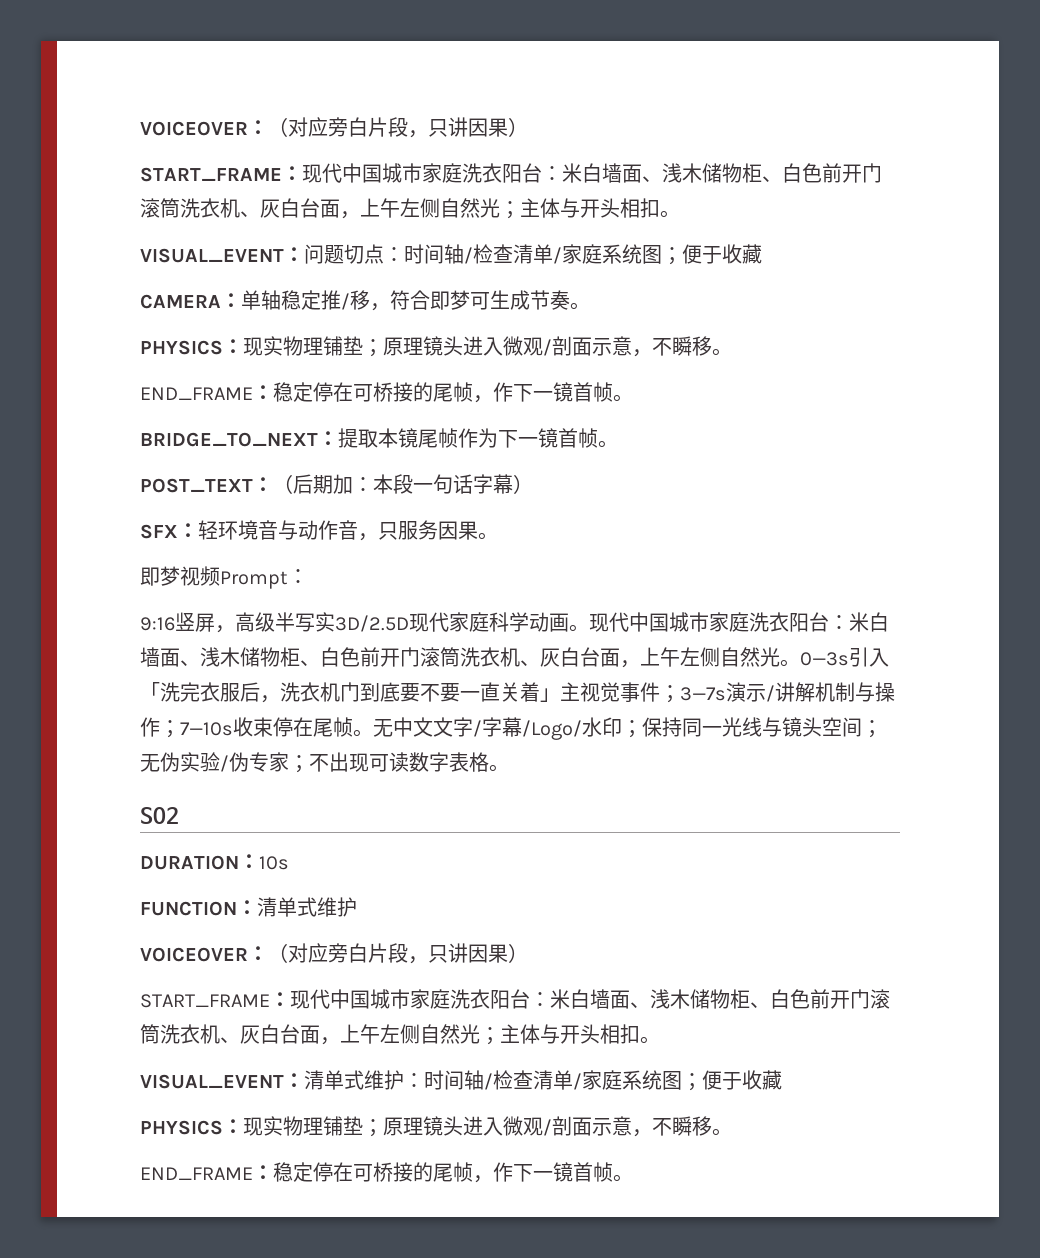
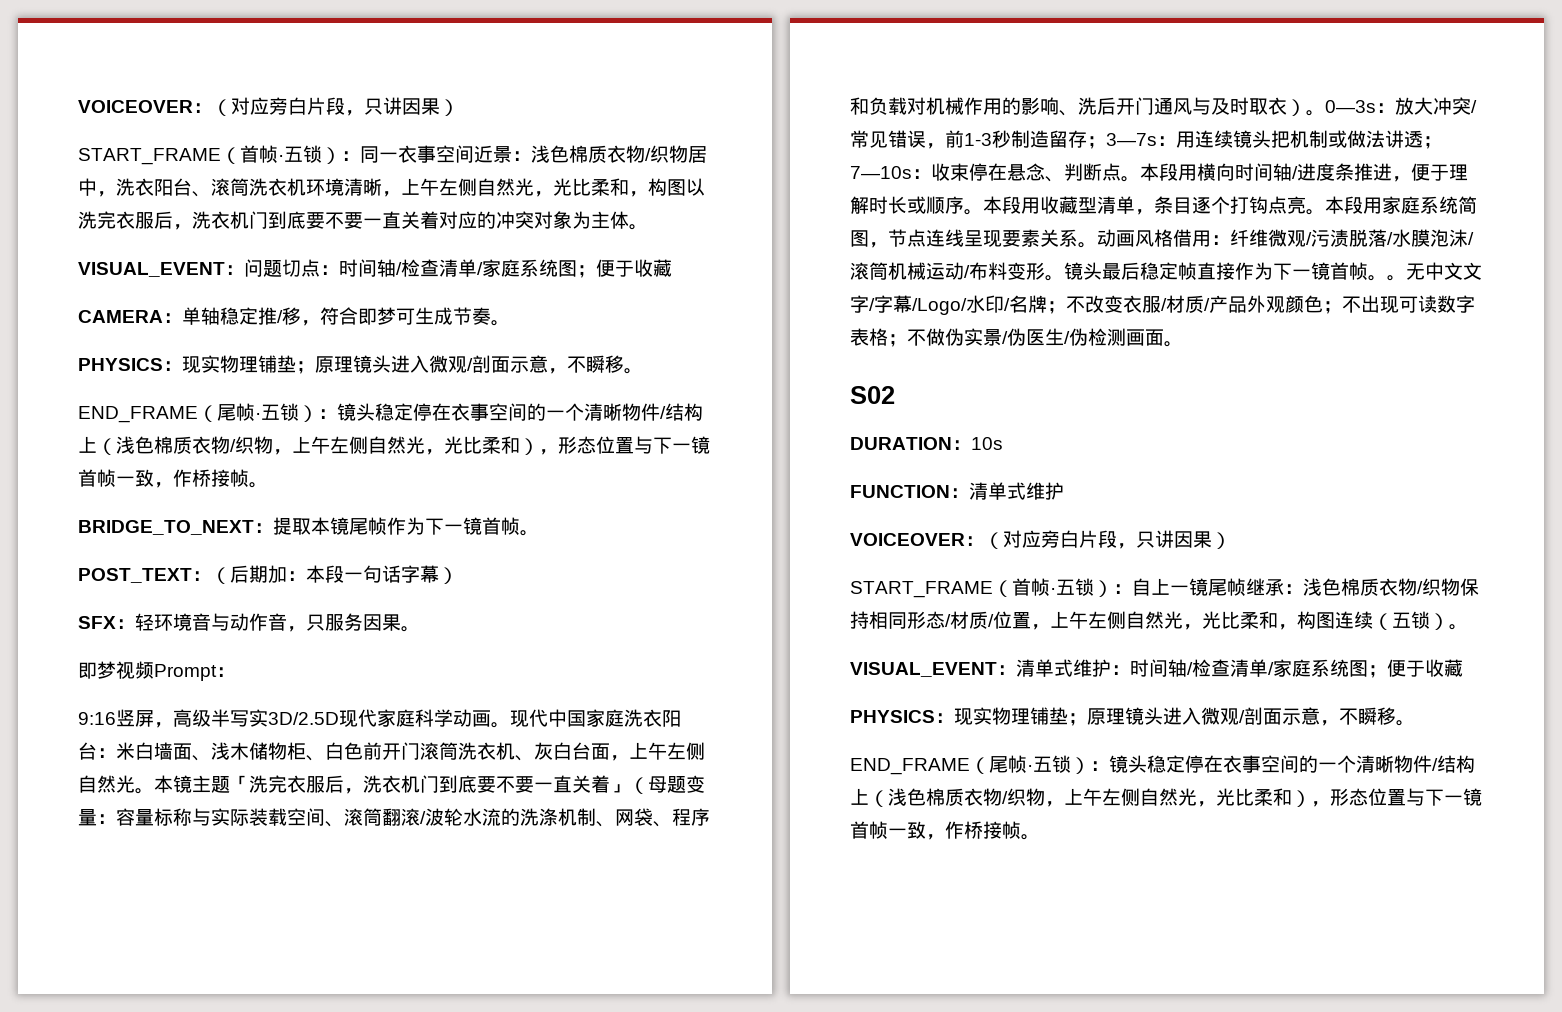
[140,117,528,138] [140,163,882,183] [140,198,660,219] VOICEOVER：（对应旁白片段，只讲因果） // START_FRAME：现代中国城市家庭洗衣阳台：米白墙面、浅木储物柜、白色前开门滚筒洗衣机、灰白台面，上午左侧自然光；主体与开头相扣 -> [78,97,459,116] [78,145,707,165] [78,178,705,197] [78,211,629,230] VOICEOVER：（对应旁白片段，只讲因果） // START_FRAME（首帧·五锁）：同一衣事空间近景：浅色棉质衣物/织物居中，洗衣阳台、滚筒洗衣机环境清晰，上午左侧自然光，光比柔和，构图以洗完衣服后，洗衣机门到底要不要一直关着对应的冲突对象为主体
[253,382,593,403] ：稳定停在可桥接的尾帧，作下一镜首 -> [198,403,703,422] [78,436,710,455] [78,469,230,488] （尾帧·五锁）：镜头稳定停在衣事空间的一个清晰物件/结构上（浅色棉质衣物/织物，上午左侧自然光，光比柔和），形态位置与下一镜首帧一致，作桥接
[669,612,709,632] 城市 -> (586, 718) none
[800,647,889,667] 0—3s引入 -> [154,775,230,793] 本镜主题
[560,682,895,703] [140,717,353,738] 主视觉事件；3—7s演示/讲解机制与操作；7—10s收束停在尾帧 -> [629,775,705,794] [78,808,710,827] [850,97,1477,116] [850,130,1442,149] [850,163,1468,182] [850,196,1477,215] [850,229,1474,248] [850,262,1387,281] （母题变量：容量标称与实际装载空间、滚筒翻滚/波轮水流的洗涤机制、网袋、程序和负载对机械作用的影响、洗后开门通风与及时取衣）。0—3s：放大冲突/常见错误，前1-3秒制造留存；3—7s：用连续镜头把机制或做法讲透；7—10s：收束停在悬念、判断点。本段用横向时间轴/进度条推进，便于理解时长或顺序。本段用收藏型清单，条目逐个打钩点亮。本段用家庭系统简图，节点连线呈现要素关系。动画风格借用：纤维微观/污渍脱落/水膜泡沫/滚筒机械运动/布料变形。镜头最后稳定帧直接作为下一镜首帧。
[622,717,882,738] [140,752,289,772] ；保持同一光线与镜头空间；无伪实验/伪专家 -> [1004,295,1323,314] /名牌；不改变衣服/材质/产品外观颜色
(489, 762) none -> [888,328,1164,347] ；不做伪实景/伪医生/伪检测画面
[270,989,890,1009] [140,1024,640,1045] ：现代中国城市家庭洗衣阳台：米白墙面、浅木储物柜、白色前开门滚筒洗衣机、灰白台面，上午左侧自然光；主体与开头相扣 -> [993,578,1479,597] [850,611,1449,630] （首帧·五锁）：自上一镜尾帧继承：浅色棉质衣物/织物保持相同形态/材质/位置，上午左侧自然光，光比柔和，构图连续（五锁）
[253,1162,593,1183] ：稳定停在可桥接的尾帧，作下一镜首 -> [970,755,1475,774] [850,788,1482,807] [850,821,1002,840] （尾帧·五锁）：镜头稳定停在衣事空间的一个清晰物件/结构上（浅色棉质衣物/织物，上午左侧自然光，光比柔和），形态位置与下一镜首帧一致，作桥接

